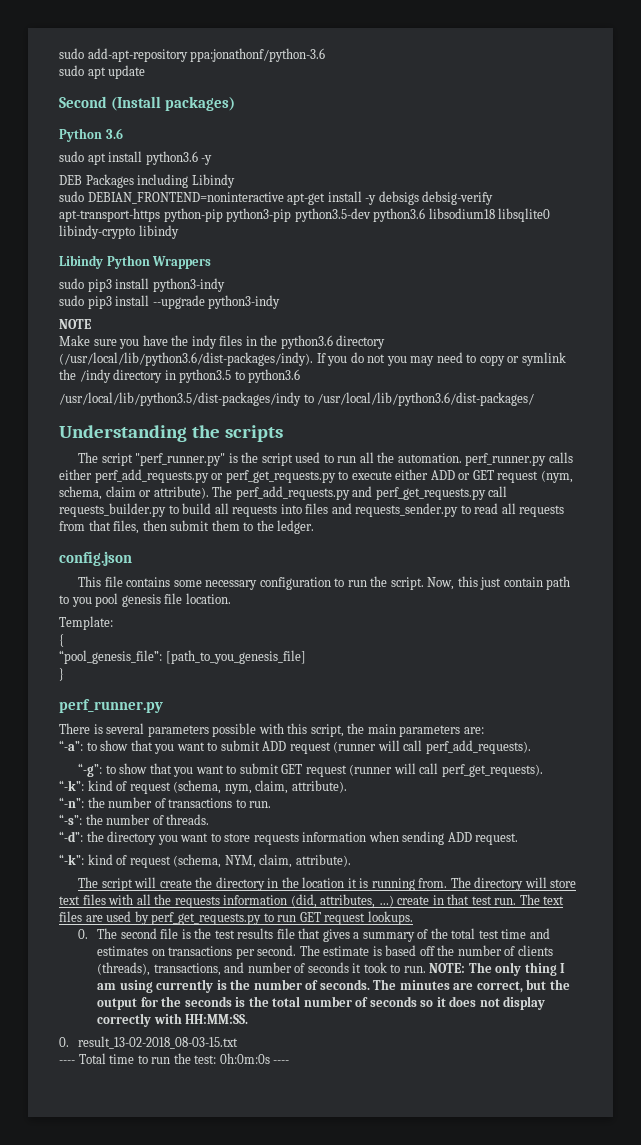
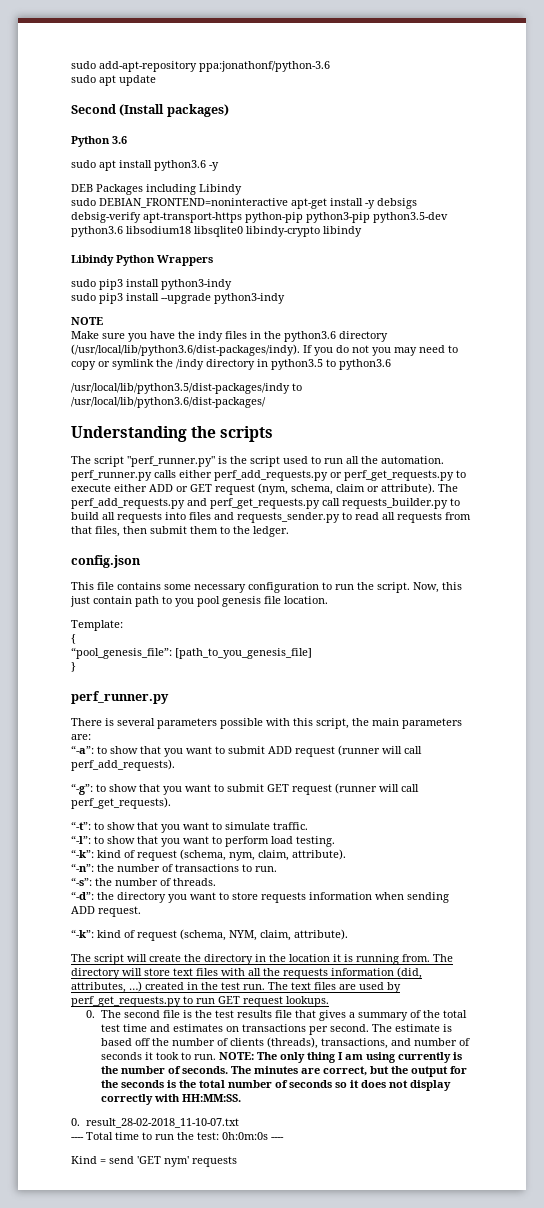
(543, 770) none -> [71,821,308,833] [71,835,335,847] // “-t”: to show that you want to simulate traffic. // “-l”: to show that you want to perform load testing.
[397,894,470,905] create in that -> [145,982,218,990] created in the
[78,1036,239,1049] result_13-02-2018_08-03-15.txt -> [85,1118,239,1128] result_28-02-2018_11-10-07.txt
(290, 1062) none -> [71,1156,237,1167] // Kind = send 'GET nym' requests

